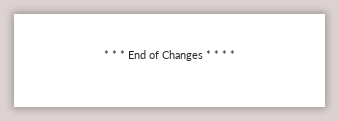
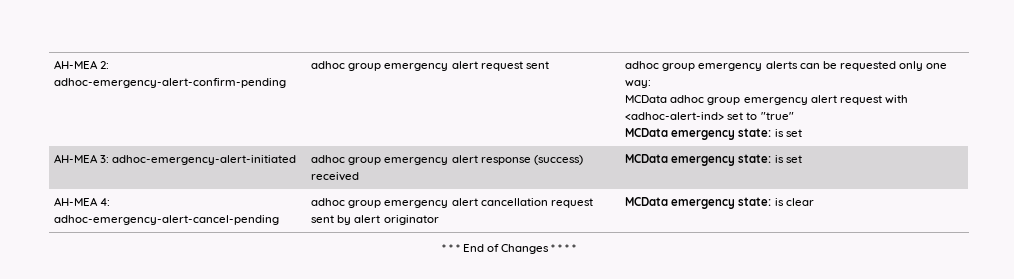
(104, 54) none -> [54,60,110,69] [54,78,287,88] [311,61,549,71] [625,61,948,71] [625,80,652,88] [625,95,908,105] [625,112,794,120] [625,128,802,140] [54,154,297,165] [311,155,583,165] [311,172,360,181] [625,154,802,166] [54,197,111,206] [54,215,280,225] [311,198,593,208] [311,215,439,225] [625,197,814,209] AH-MEA 2: adhoc-emergency-alert-confirm-pending | adhoc group emergency alert request sent | adhoc group emergency alerts can be requested only one way: // MCData adhoc group emergency alert request with <adhoc-alert-ind> set to "true" // MCData emergency state: is set // AH-MEA 3: adhoc-emergency-alert-initiated | adhoc group emergency alert response (success) received | MCData emergency state: is set // AH-MEA 4: adhoc-emergency-alert-cancel-pending | adhoc group emergency alert cancellation request sent by alert originator | MCData emergency state: is clear //

